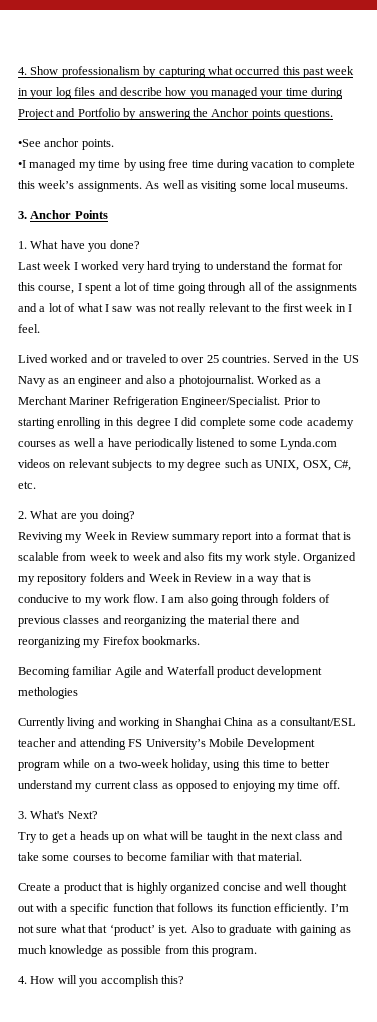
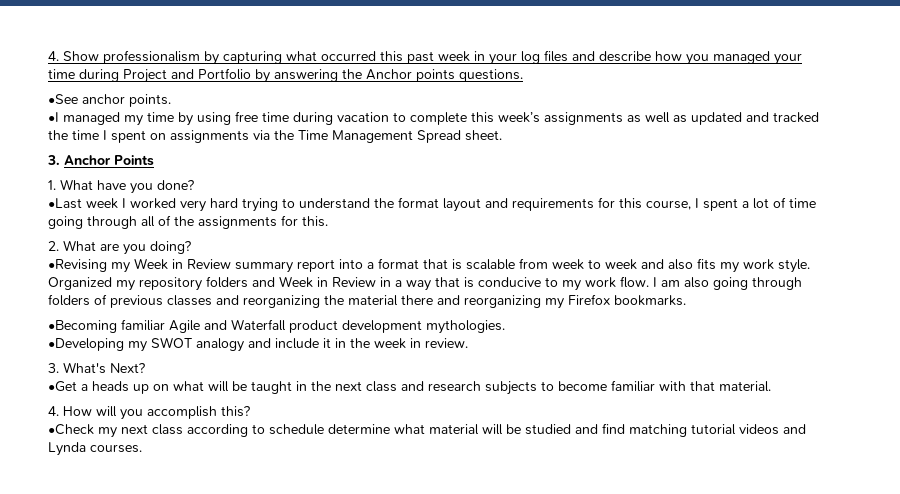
[77,180,349,192] assignments. As well as visiting some local museums. -> [544,112,819,125] [48,130,502,143] assignments as well as updated and tracked the time I spent on assignments via the Time Management Spread sheet.
[18,262,41,270] Last -> [48,198,82,209] •Last
(326, 265) none -> [443,198,594,212] layout and requirements
[18,303,352,315] [18,324,40,333] [18,354,359,363] [18,375,321,387] [18,396,320,408] [18,417,354,429] [18,438,338,450] [18,459,352,471] [18,481,36,489] and a lot of what I saw was not really relevant to the first week in I feel. // Lived worked and or traveled to over 25 countries. Served in the US Navy as an engineer and also a photojournalist. Worked as a Merchant Mariner Refrigeration Engineer/Specialist. Prior to starting enrolling in this degree I did complete some code academy courses as well a have periodically listened to some Lynda.com videos on relevant subjects to my degree such as UNIX, OSX, C#, etc. -> [281,215,328,227] for this.
[18,532,63,543] Reviving -> [48,259,107,272] •Revising
[18,667,70,678] Becoming -> [48,320,117,333] •Becoming
[18,687,78,699] [18,717,357,729] [18,738,316,750] [18,759,330,771] [18,780,340,792] methologies // Currently living and working in Shanghai China as a consultant/ESL teacher and attending FS University’s Mobile Development program while on a two-week holiday, using this time to better understand my current class as opposed to enjoying my time off. -> [426,320,505,334] [48,337,468,352] mythologies. // •Developing my SWOT analogy and include it in the week in review.
[18,832,68,843] Try to get -> [48,381,77,392] •Get
[18,852,111,861] take some courses -> [428,381,537,395] research subjects
[18,882,347,894] [18,903,349,915] [18,924,351,936] [18,945,258,957] // Create a product that is highly organized concise and well thought out with a specific function that follows its function efficiently. I’m not sure what that ‘product’ is yet. Also to graduate with gaining as much knowledge as possible from this program. -> (771, 386) none
(184, 979) none -> [48,423,806,438] [48,442,142,456] // •Check my next class according to schedule determine what material will be studied and find matching tutorial videos and Lynda courses.

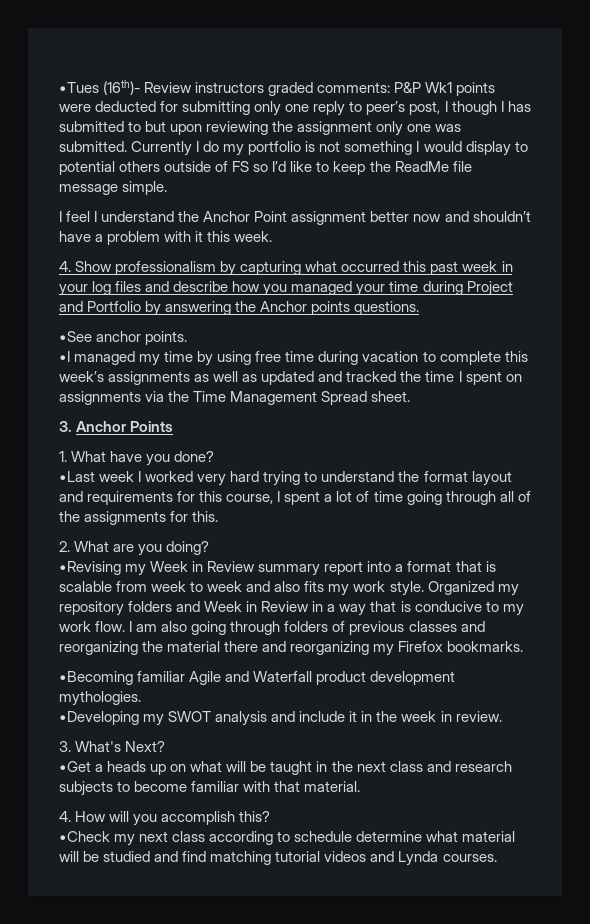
(48, 56) none -> [59,80,496,96] [59,101,531,116] [59,121,462,136] [59,141,528,156] [59,161,472,175] [59,181,168,195] [59,211,531,225] [59,231,273,245] •Tues (16th)- Review instructors graded comments: P&P Wk1 points were deducted for submitting only one reply to peer’s post, I though I has submitted to but upon reviewing the assignment only one was submitted. Currently I do my portfolio is not something I would display to potential others outside of FS so I’d like to keep the ReadMe file message simple. // I feel I understand the Anchor Point assignment better now and shouldn’t have a problem with it this week. //
[196,338,244,352] analogy -> [215,711,268,726] analysis

